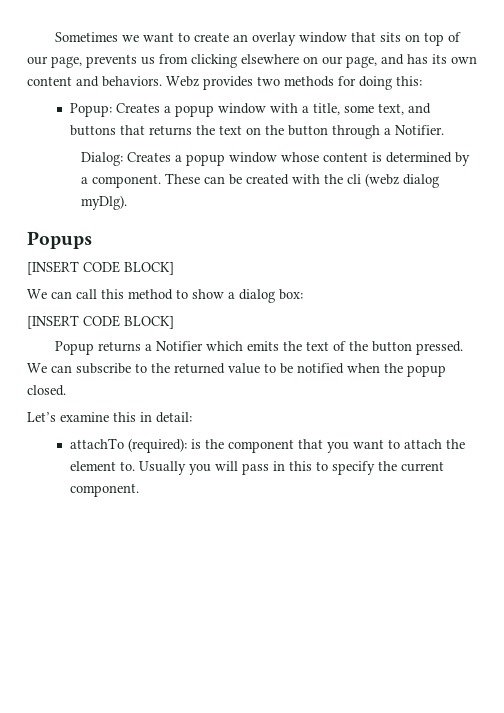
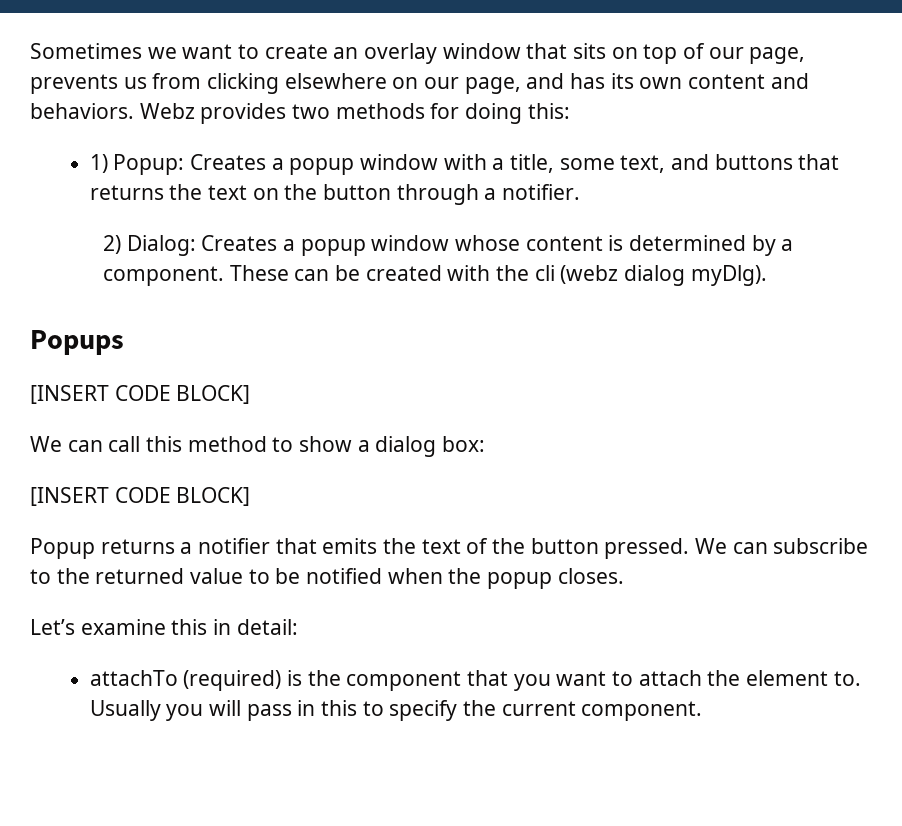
(422, 81) none -> [89,154,108,173] 1)
[394,125,444,135] Notifier. // -> [501,184,580,200] [102,235,121,254] notifier. // 2)
[156,341,244,351] Notifier which -> [198,538,317,554] notifier that
[27,385,66,396] closed. -> [557,568,624,584] closes.
[127,438,187,453] (required): -> [183,670,282,691] (required)

